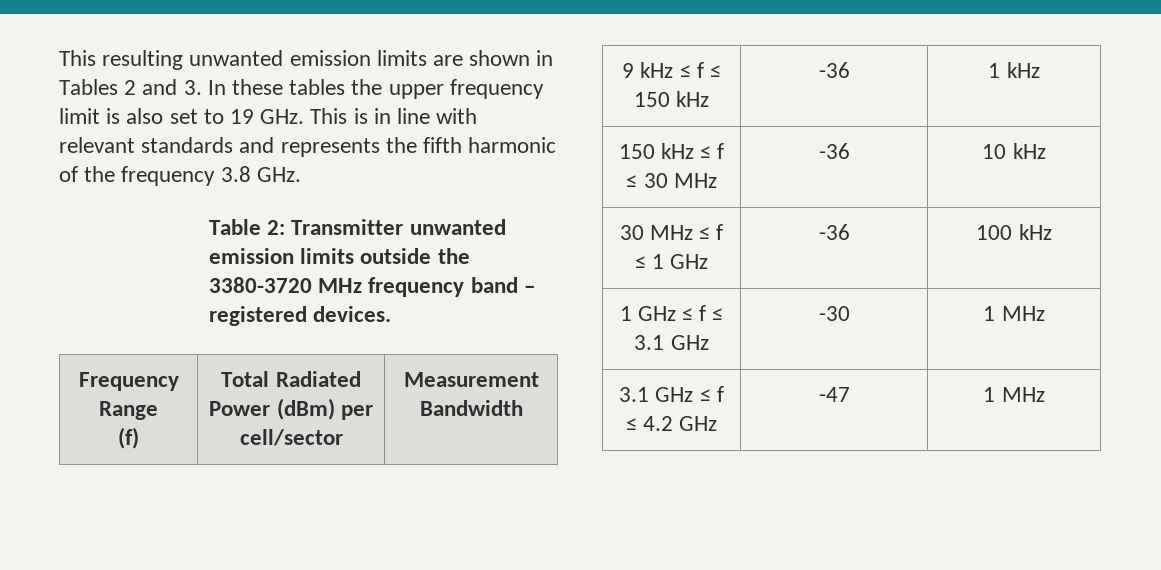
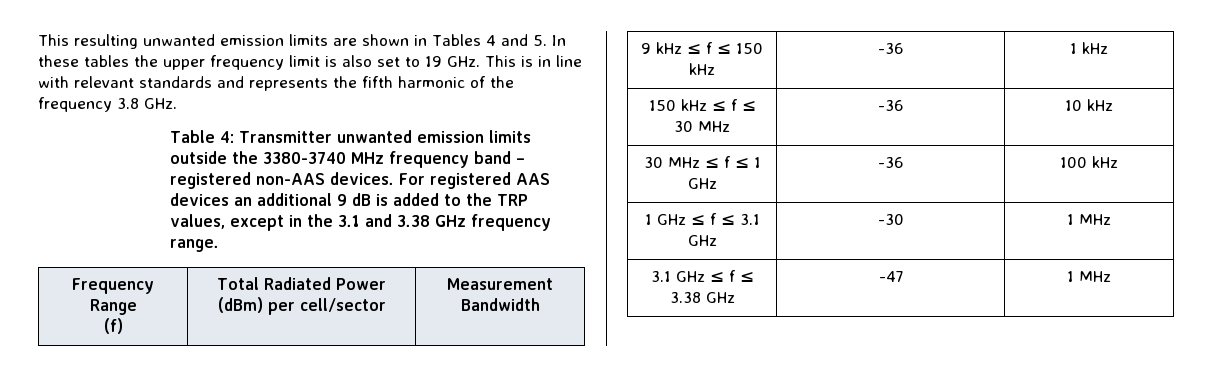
[124,79,202,95] 2 and 3. -> [485,34,547,46] 4 and 5.
[267,220,286,235] 2: -> [220,131,235,143] 4:
[209,277,312,293] 3380-3720 -> [263,152,347,164] 3380-3740
(307, 316) none -> [256,173,326,185] non-AAS
(392, 314) none -> [399,172,551,189] [170,193,529,206] [170,214,552,231] [170,239,220,252] For registered AAS devices an additional 9 dB is added to the TRP values, except in the 3.1 and 3.38 GHz frequency range.
[643,416,673,431] 4.2 -> [669,292,701,303] 3.38

